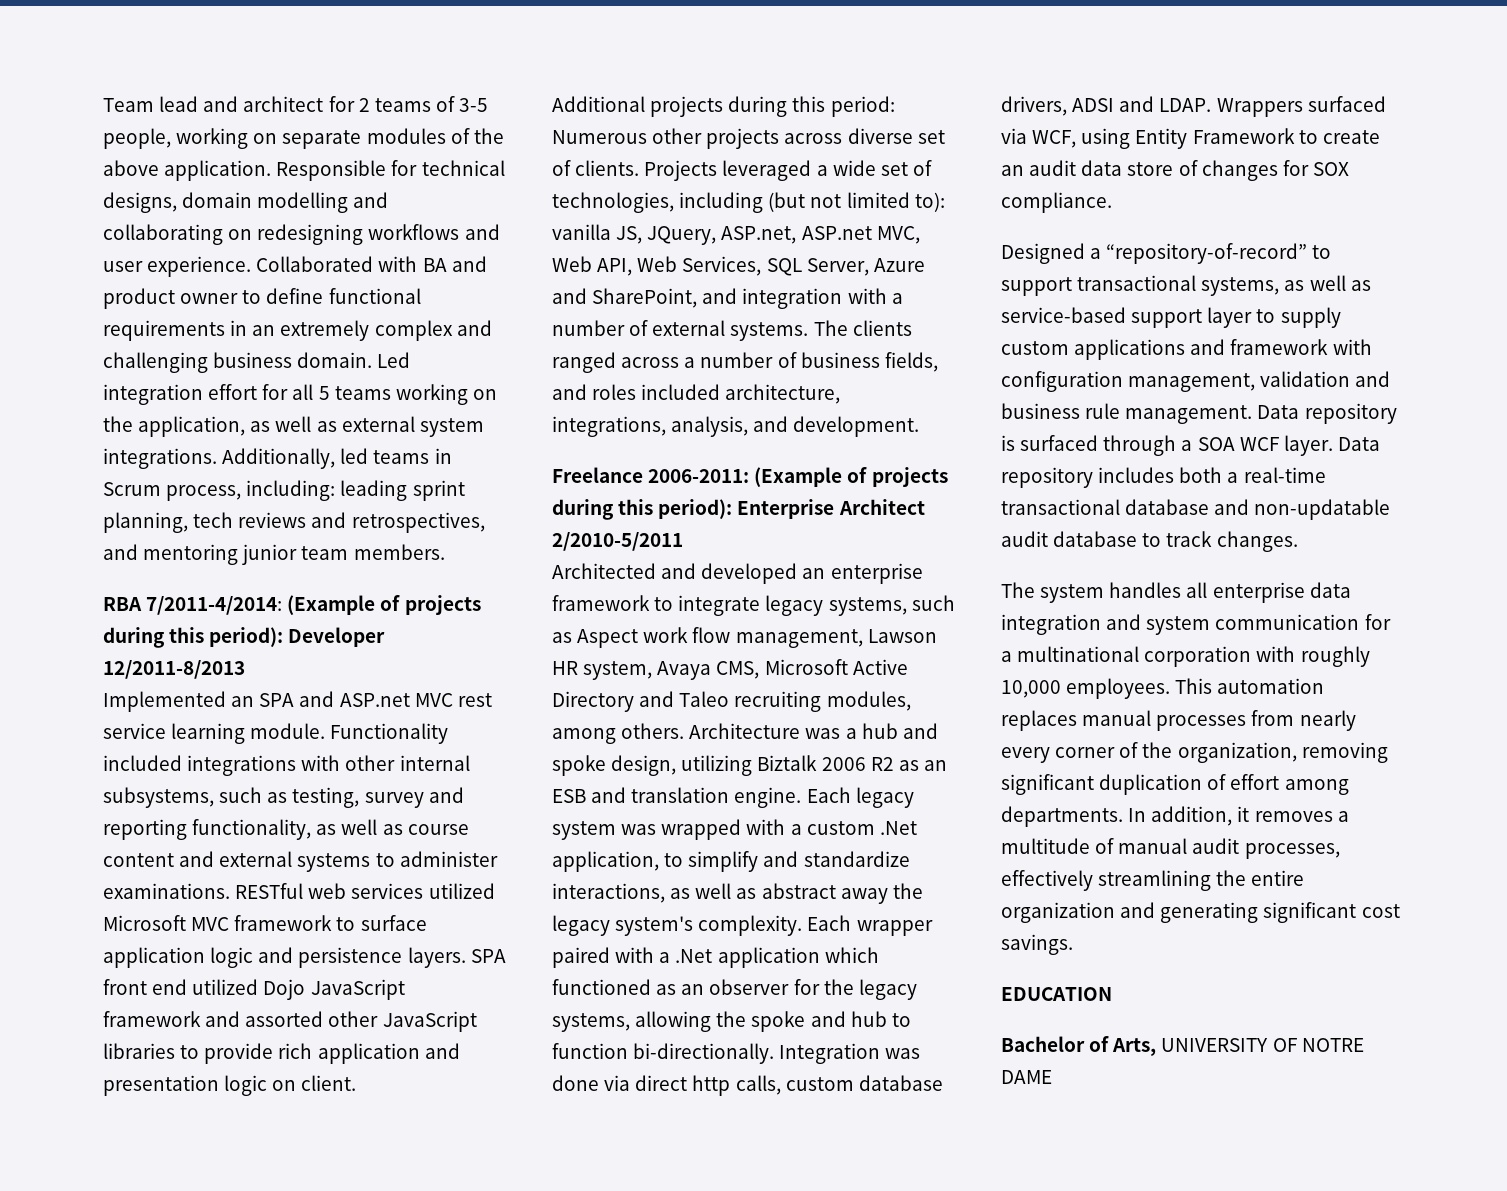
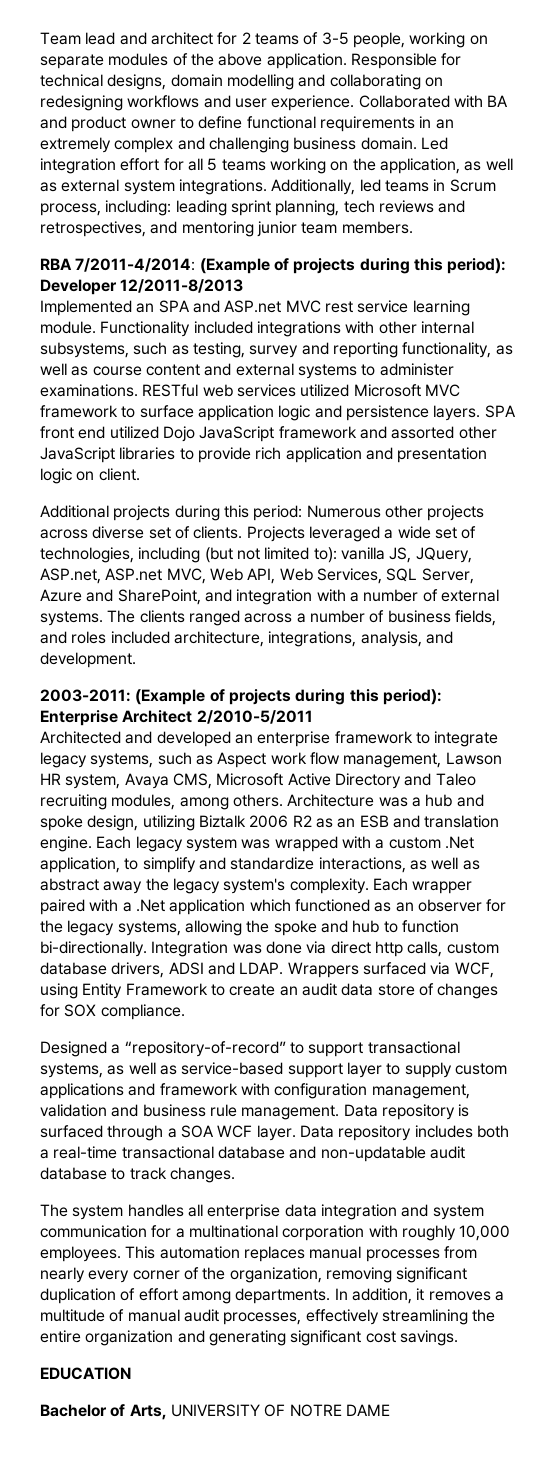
[552,467,750,483] Freelance 2006-2011: -> [40,689,131,702] 2003-2011:

